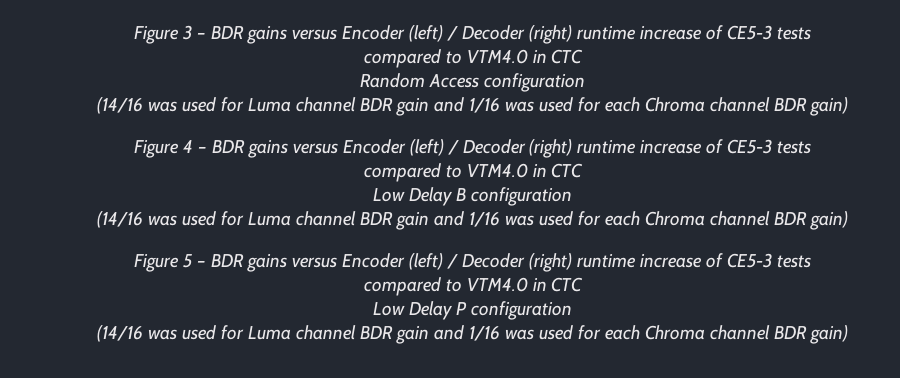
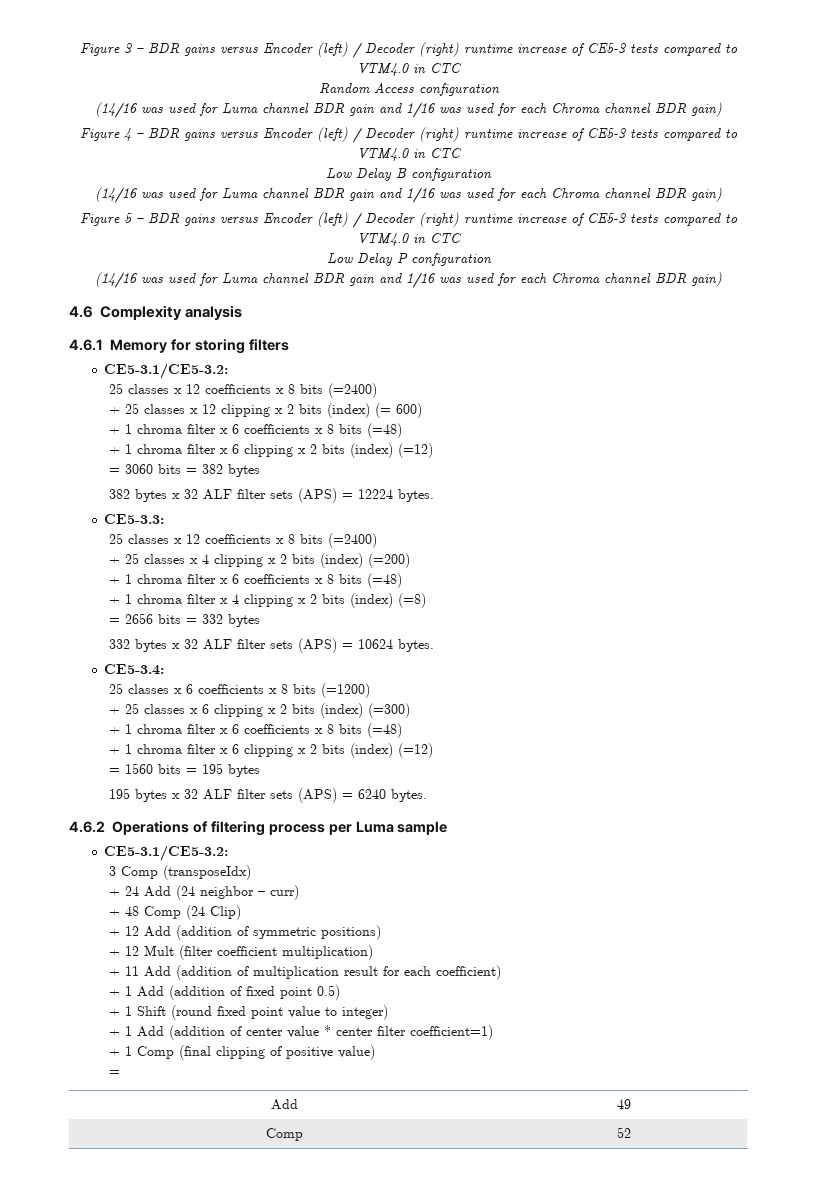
(848, 334) none -> [69,305,243,320] [69,339,289,354] [104,363,229,379] [108,383,377,398] [108,403,422,418] [108,423,402,438] [108,443,433,458] [108,464,260,477] [108,488,434,503] [104,514,165,524] [108,533,377,548] [108,553,410,568] [108,573,402,588] [108,593,426,608] [108,613,260,627] [108,638,434,653] [104,664,165,675] [108,683,370,698] [108,703,410,718] [108,723,402,738] [108,743,433,758] [108,763,260,777] [108,788,427,803] [69,821,448,836] [104,845,229,861] [108,865,251,880] [108,885,299,900] [108,905,241,920] [108,925,381,940] [108,945,373,960] [108,965,501,980] [108,985,340,1000] [108,1005,388,1020] [108,1025,493,1040] [108,1045,375,1060] [108,1070,120,1076] [271,1099,298,1110] [616,1099,631,1109] [266,1128,303,1141] [616,1127,631,1138] // 4.6 Complexity analysis // 4.6.1 Memory for storing filters // CE5-3.1/CE5-3.2: // 25 classes x 12 coefficients x 8 bits (=2400) // + 25 classes x 12 clipping x 2 bits (index) (= 600) // + 1 chroma filter x 6 coefficients x 8 bits (=48) // + 1 chroma filter x 6 clipping x 2 bits (index) (=12) // = 3060 bits = 382 bytes // 382 bytes x 32 ALF filter sets (APS) = 12224 bytes. // CE5-3.3: // 25 classes x 12 coefficients x 8 bits (=2400) // + 25 classes x 4 clipping x 2 bits (index) (=200) // + 1 chroma filter x 6 coefficients x 8 bits (=48) // + 1 chroma filter x 4 clipping x 2 bits (index) (=8) // = 2656 bits = 332 bytes // 332 bytes x 32 ALF filter sets (APS) = 10624 bytes. // CE5-3.4: // 25 classes x 6 coefficients x 8 bits (=1200) // + 25 classes x 6 clipping x 2 bits (index) (=300) // + 1 chroma filter x 6 coefficients x 8 bits (=48) // + 1 chroma filter x 6 clipping x 2 bits (index) (=12) // = 1560 bits = 195 bytes // 195 bytes x 32 ALF filter sets (APS) = 6240 bytes. // 4.6.2 Operations of filtering process per Luma sample // CE5-3.1/CE5-3.2: // 3 Comp (transposeIdx) // + 24 Add (24 neighbor – curr) // + 48 Comp (24 Clip) // + 12 Add (addition of symmetric positions) // + 12 Mult (filter coefficient multiplication) // + 11 Add (addition of multiplication result for each coefficient) // + 1 Add (addition of fixed point 0.5) // + 1 Shift (round fixed point value to integer) // + 1 Add (addition of center value * center filter coefficient=1) // + 1 Comp (final clipping of positive value) // = // Add | 49 // Comp | 52

